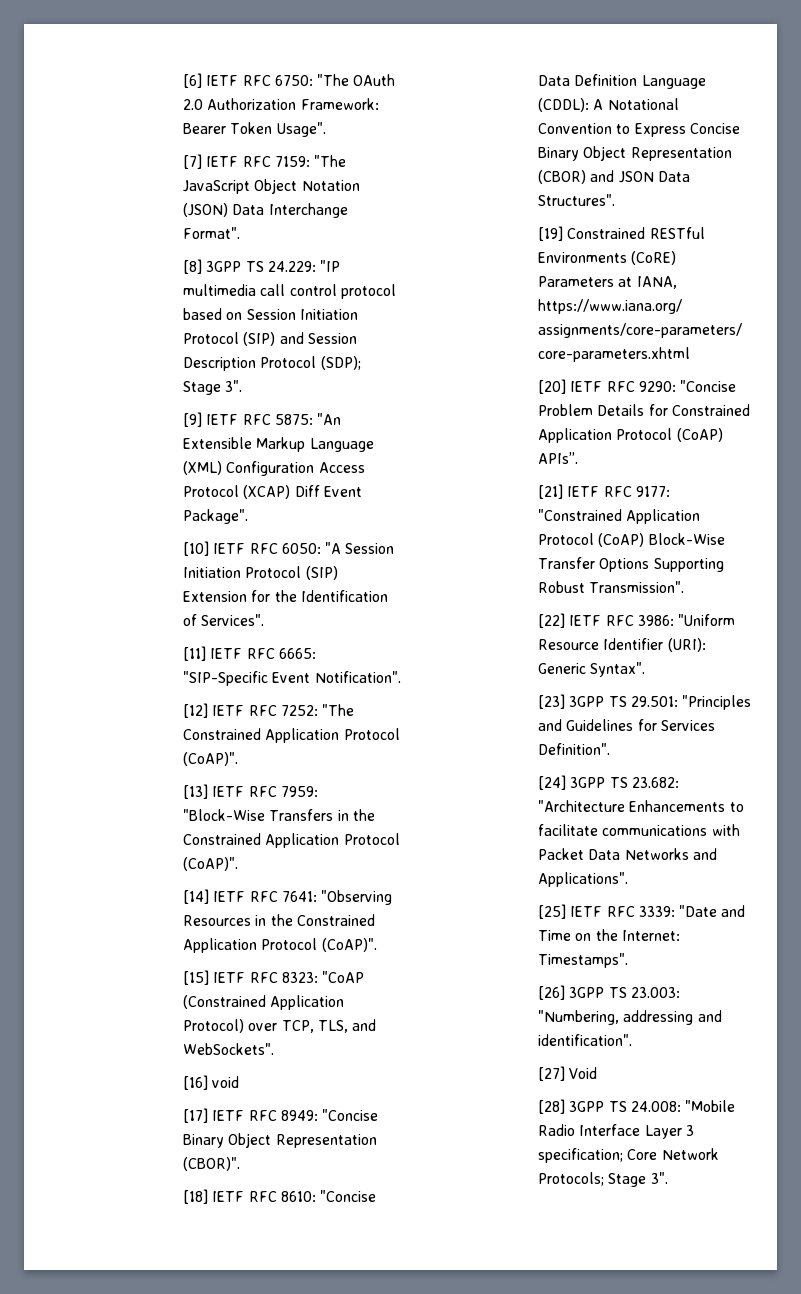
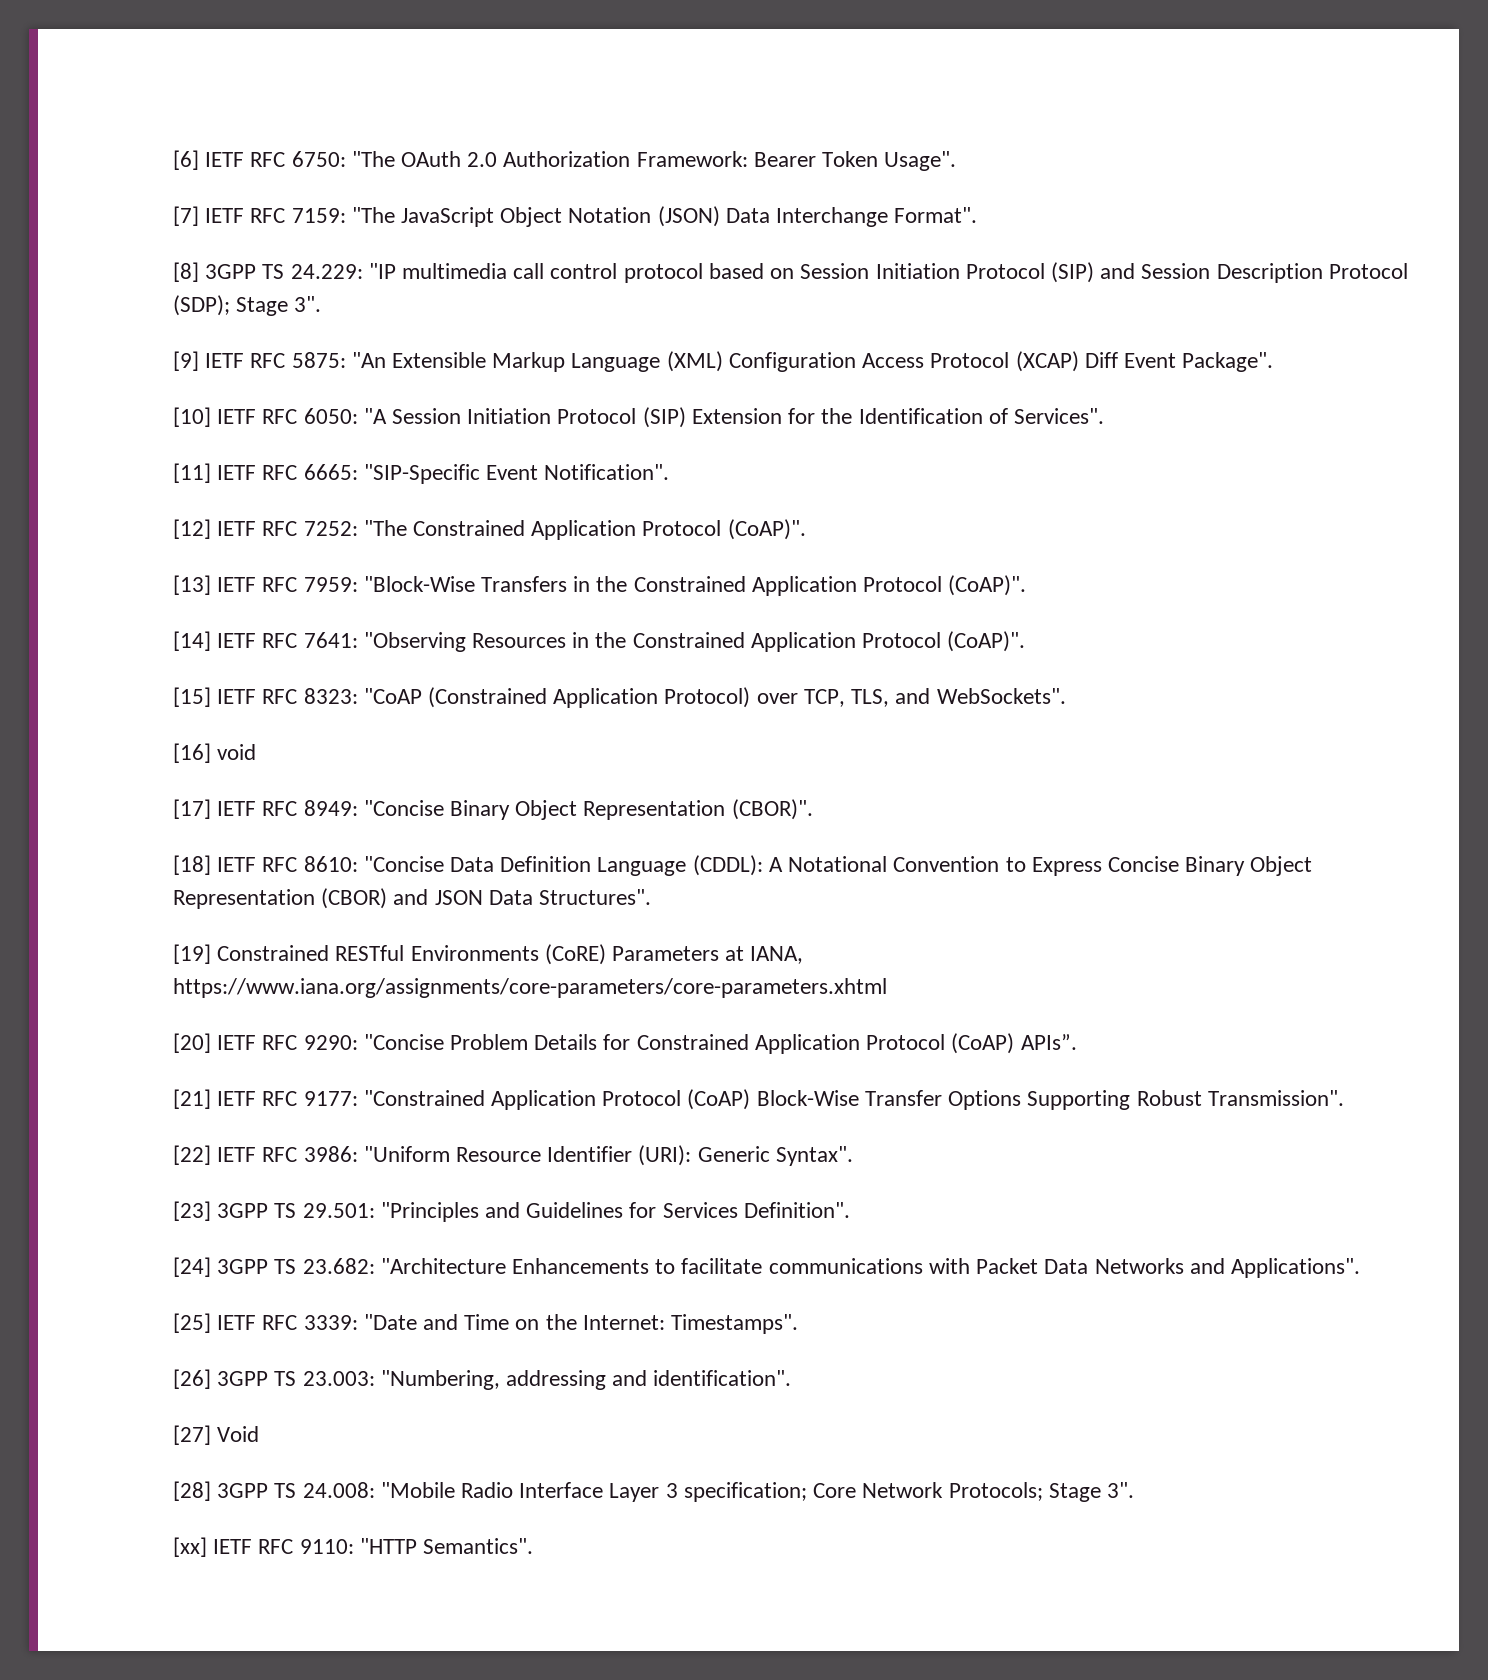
(668, 1178) none -> [172,1537,534,1557] // [xx] IETF RFC 9110: "HTTP Semantics".

